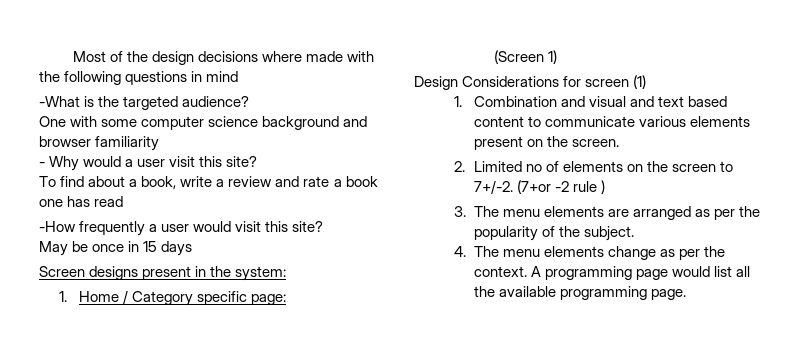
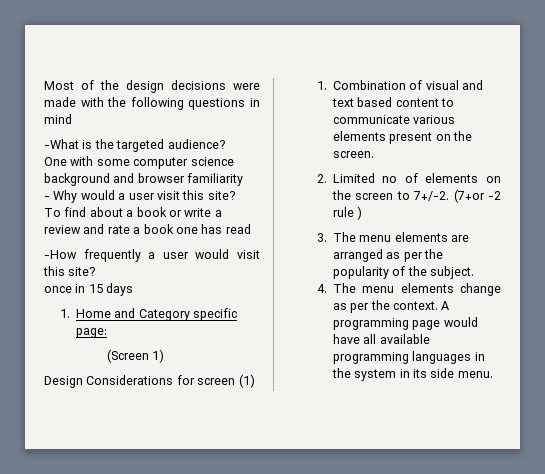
[262,51,303,62] where -> [233,83,260,90] were
[141,176,177,189] book, -> [136,207,182,217] book or
[39,241,89,256] May be -> (96, 271) none
[39,266,287,281] // Screen designs present in the system: -> (134, 289) none
[123,290,129,304] / -> [114,308,136,318] and
[561,96,586,107] and -> [409,80,423,90] of
[714,266,751,277] [473,286,687,300] list all the available programming page. -> [332,334,430,344] [332,351,485,364] [331,368,493,381] have all available programming languages in the system in its side menu.

